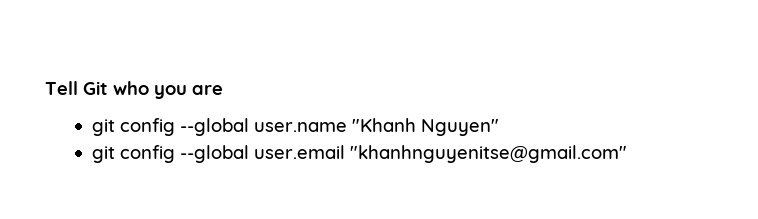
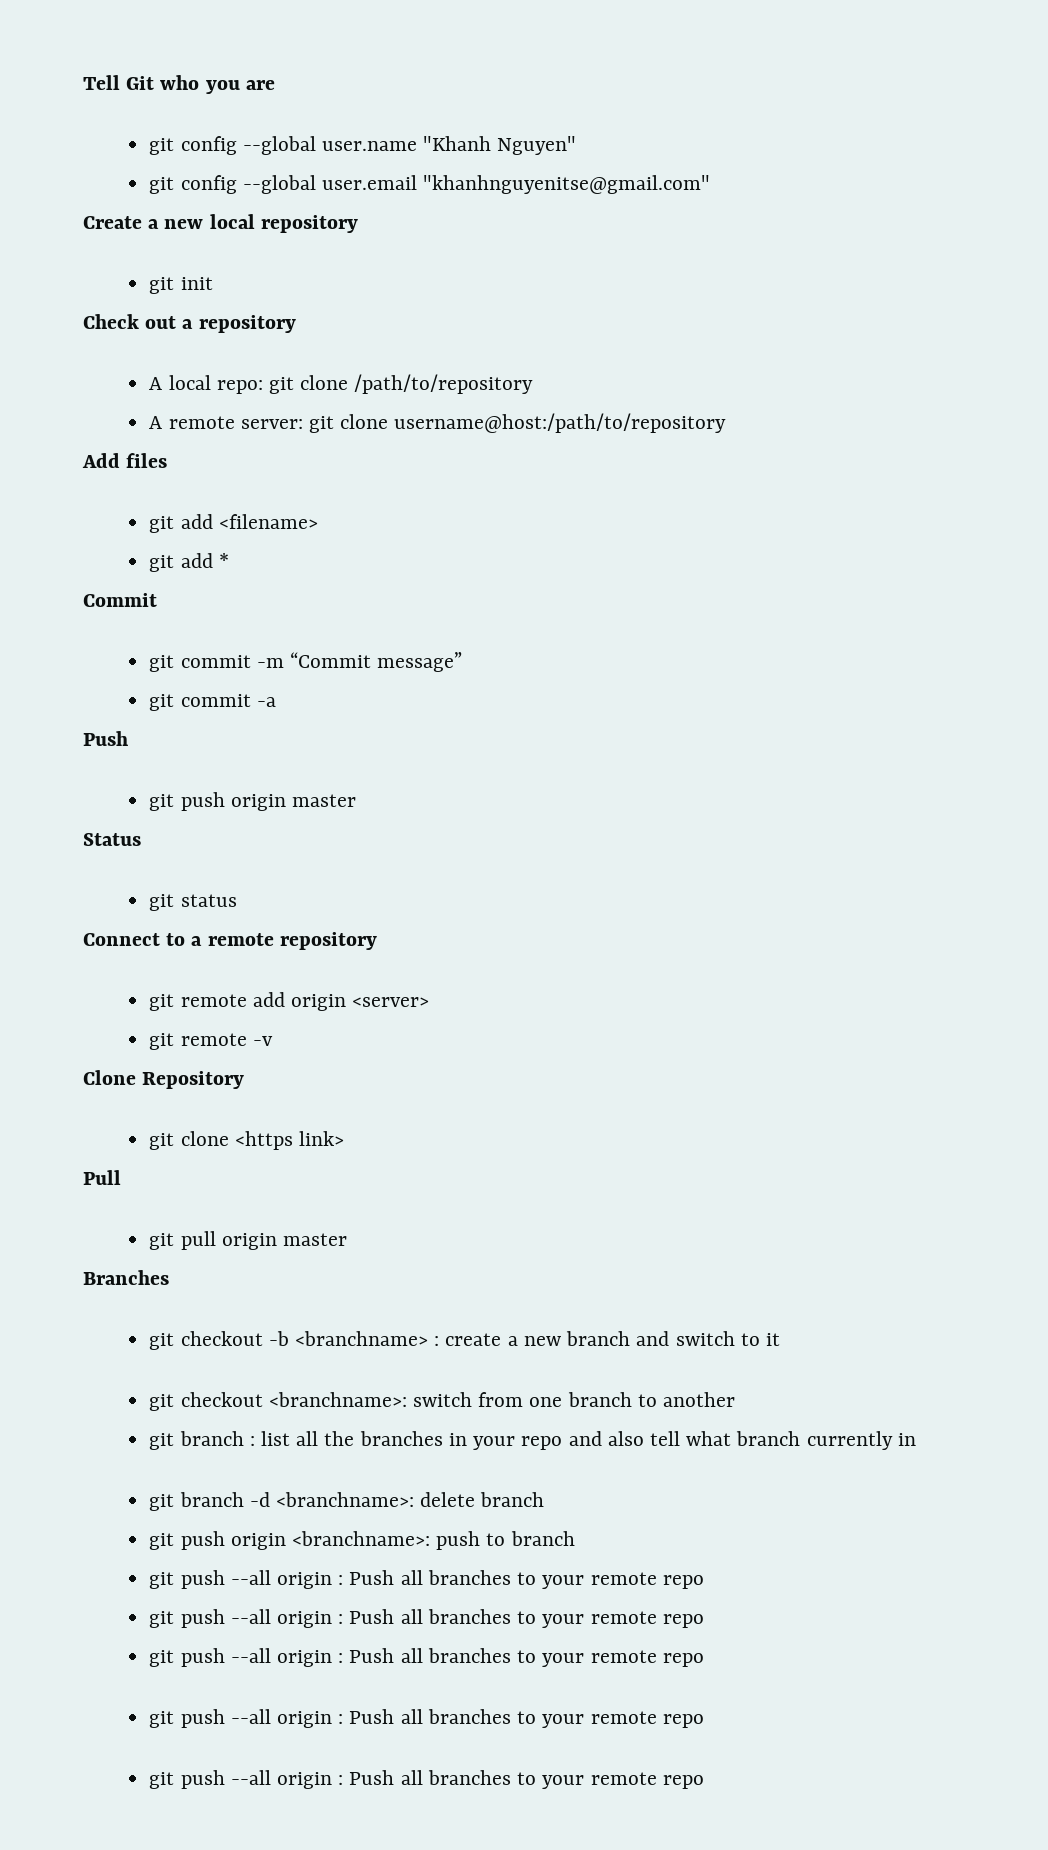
(627, 154) none -> [83,214,358,233] [149,277,213,294] [83,314,296,333] [149,374,534,394] [149,413,727,433] [82,453,168,468] [149,514,318,533] [149,553,229,572] [83,593,157,607] [149,652,463,672] [149,694,276,711] [83,731,128,746] [149,792,357,811] [83,833,141,846] [149,894,237,911] [83,932,377,950] [149,992,430,1011] [149,1033,273,1050] [83,1070,245,1089] [149,1131,345,1150] [83,1170,121,1185] [149,1231,348,1250] [83,1270,169,1285] [149,1331,780,1350] [149,1392,736,1411] [149,1431,916,1450] [149,1492,545,1511] [149,1531,575,1550] [149,1570,704,1589] [149,1609,704,1628] [149,1648,704,1667] [149,1709,704,1728] [149,1770,704,1789] // Create a new local repository // git init // Check out a repository // A local repo: git clone /path/to/repository // A remote server: git clone username@host:/path/to/repository // Add files // git add <filename> // git add * // Commit // git commit -m “Commit message” // git commit -a // Push // git push origin master // Status // git status // Connect to a remote repository // git remote add origin <server> // git remote -v // Clone Repository // git clone <https link> // Pull // git pull origin master // Branches // git checkout -b <branchname> : create a new branch and switch to it // git checkout <branchname>: switch from one branch to another // git branch : list all the branches in your repo and also tell what branch currently in // git branch -d <branchname>: delete branch // git push origin <branchname>: push to branch // git push --all origin : Push all branches to your remote repo // git push --all origin : Push all branches to your remote repo // git push --all origin : Push all branches to your remote repo // git push --all origin : Push all branches to your remote repo // git push --all origin : Push all branches to your remote repo

